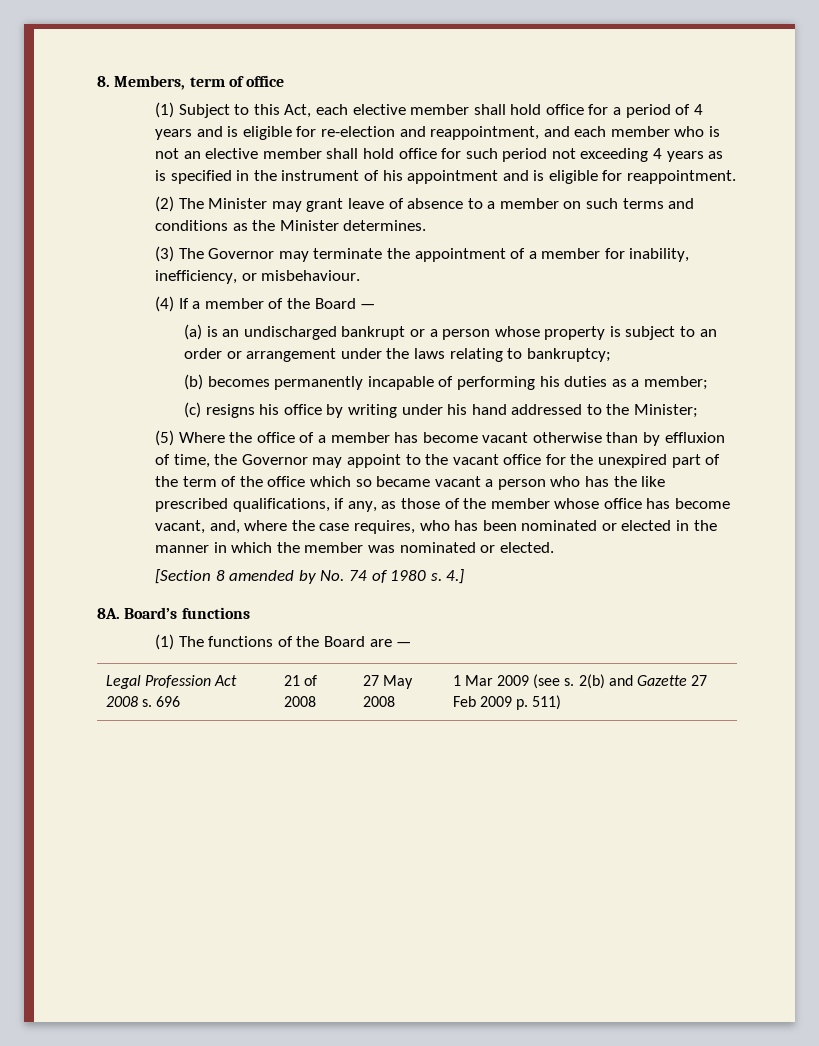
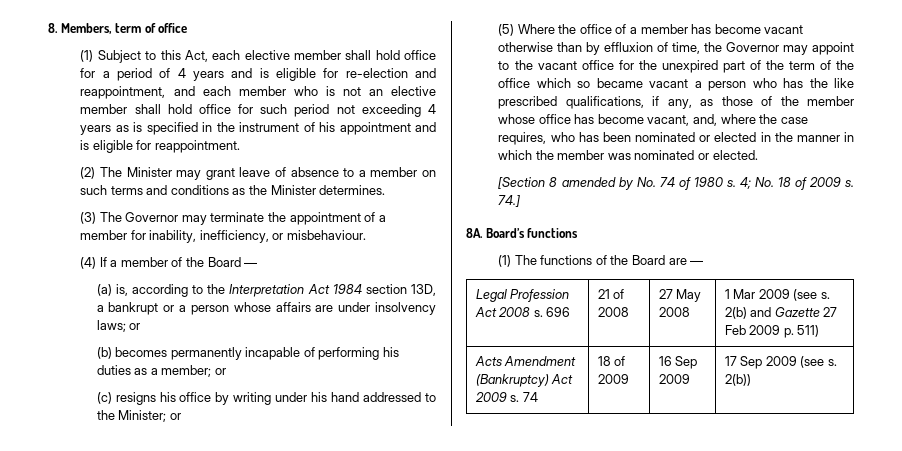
[206,326,337,340] is an undischarged -> [115,284,436,297] [96,305,104,312] is, according to the Interpretation Act 1984 section 13D, a
[544,326,717,340] [183,348,611,362] property is subject to an order or arrangement under the laws relating to bankruptcy; -> [275,302,437,315] [96,320,141,332] affairs are under insolvency laws; or
(708, 383) none -> [214,368,226,375] or
(699, 411) none -> [169,413,181,420] or
[446,569,465,584] 4.] -> [739,177,854,190] [498,195,521,207] 4; No. 18 of 2009 s. 74.]
(562, 702) none -> [474,356,577,366] [475,374,574,387] [474,392,538,402] [597,356,626,366] [597,374,629,384] [658,356,698,369] [658,374,690,384] [724,356,837,369] [724,374,751,386] // Acts Amendment (Bankruptcy) Act 2009 s. 74 | 18 of 2009 | 16 Sep 2009 | 17 Sep 2009 (see s. 2(b))

